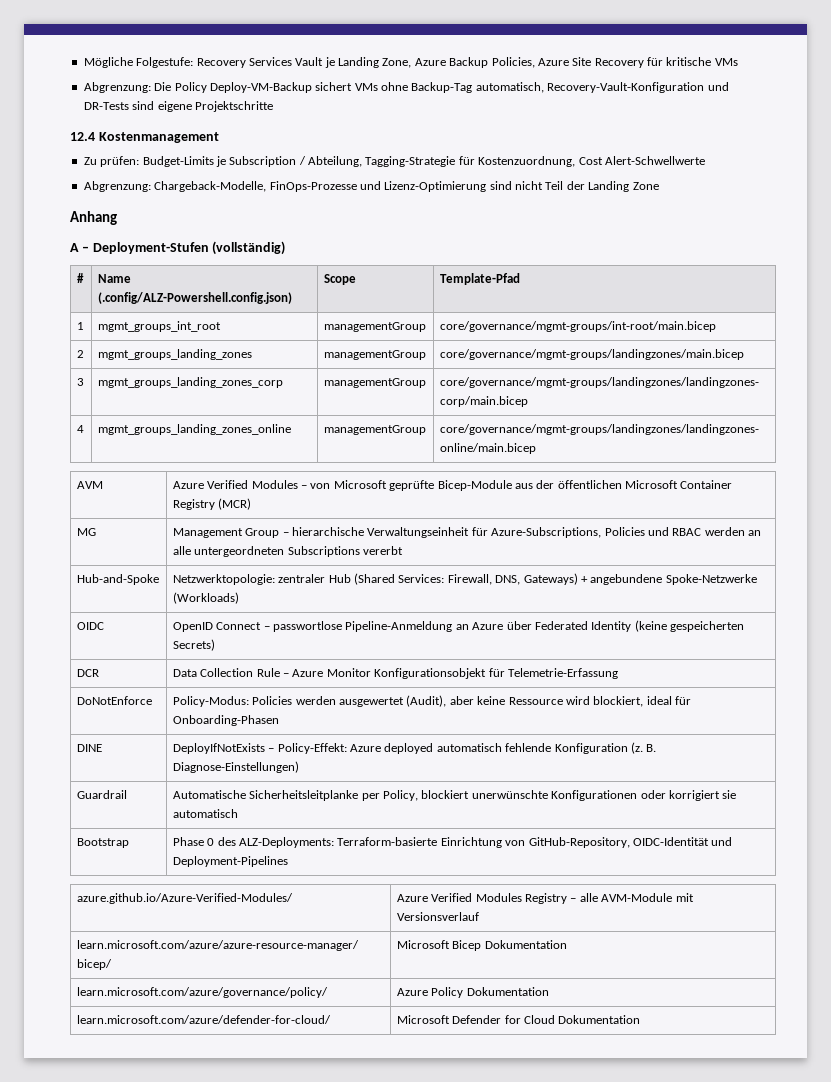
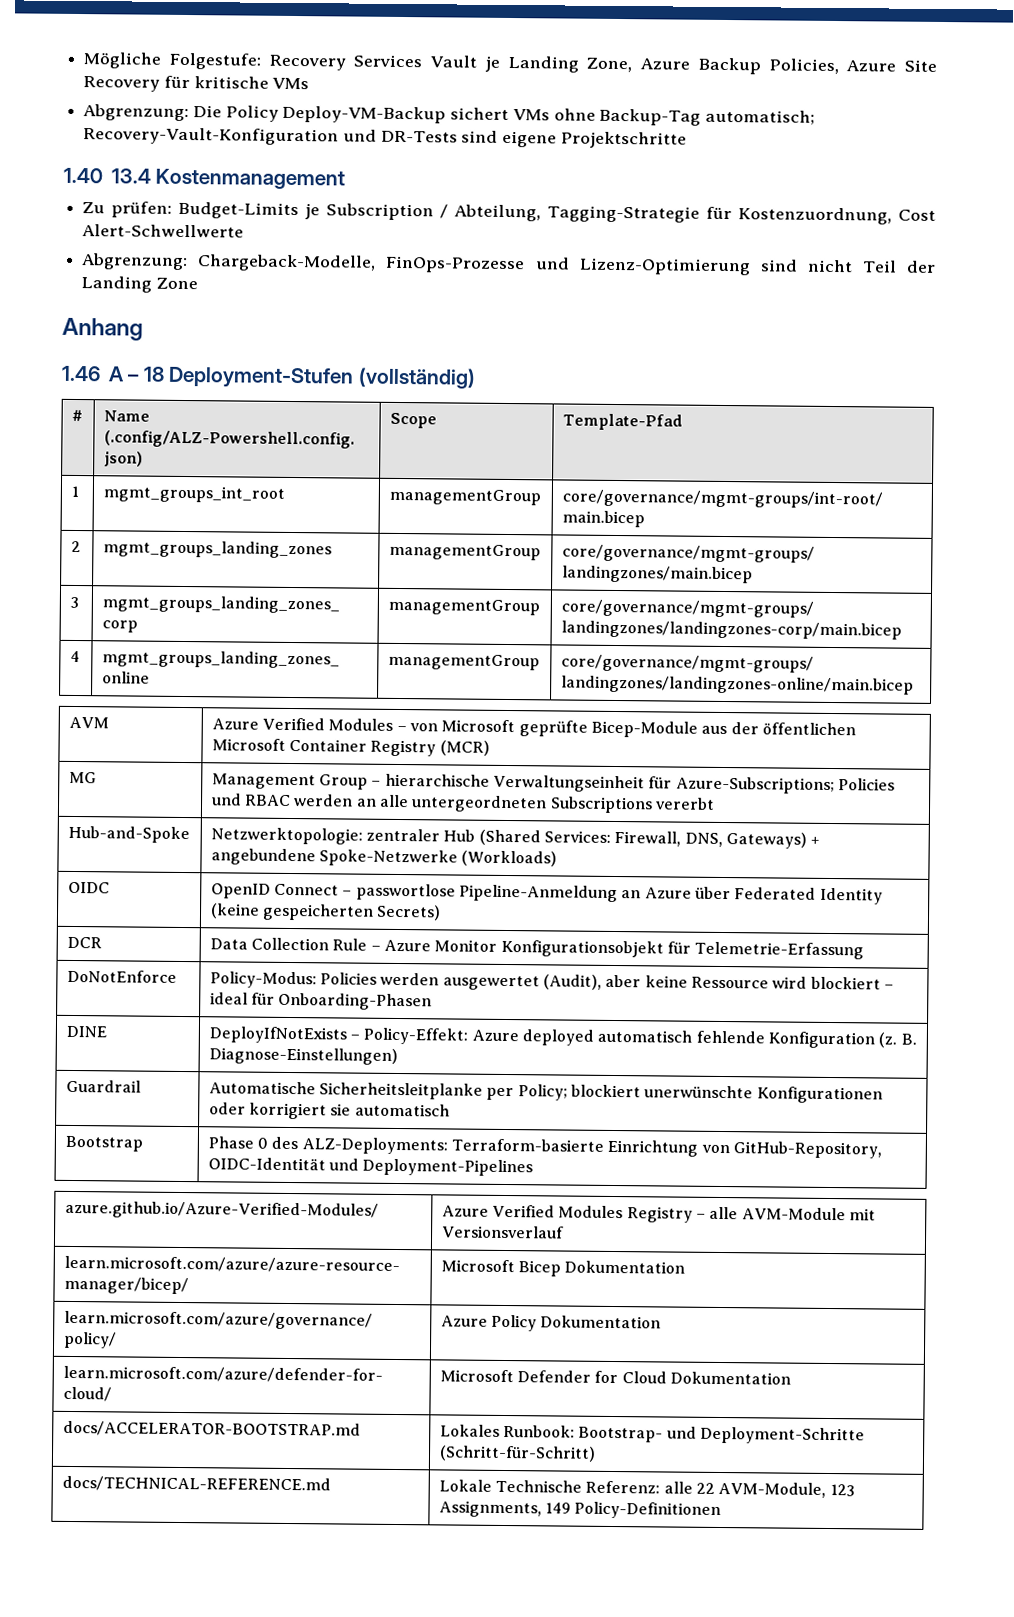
[475,82,544,93] automatisch, -> [705,109,816,125] automatisch;
[70,132,95,141] 12.4 -> [63,167,151,184] 1.40 13.4
(117, 218) none -> [61,365,101,382] 1.46
(89, 249) none -> [142,366,165,382] 18
[491,527,602,538] Azure-Subscriptions, -> [675,776,835,795] Azure-Subscriptions;
[593,696,644,707] blockiert, -> [810,976,894,990] blockiert –
[383,790,419,801] Policy, -> [517,1084,568,1101] Policy;
(641, 1019) none -> [62,1420,361,1438] [439,1424,865,1445] [438,1445,596,1462] [61,1475,331,1493] [438,1479,855,1498] [438,1500,722,1520] // docs/ACCELERATOR-BOOTSTRAP.md | Lokales Runbook: Bootstrap- und Deployment-Schritte (Schritt-für-Schritt) // docs/TECHNICAL-REFERENCE.md | Lokale Technische Referenz: alle 22 AVM-Module, 123 Assignments, 149 Policy-Definitionen

